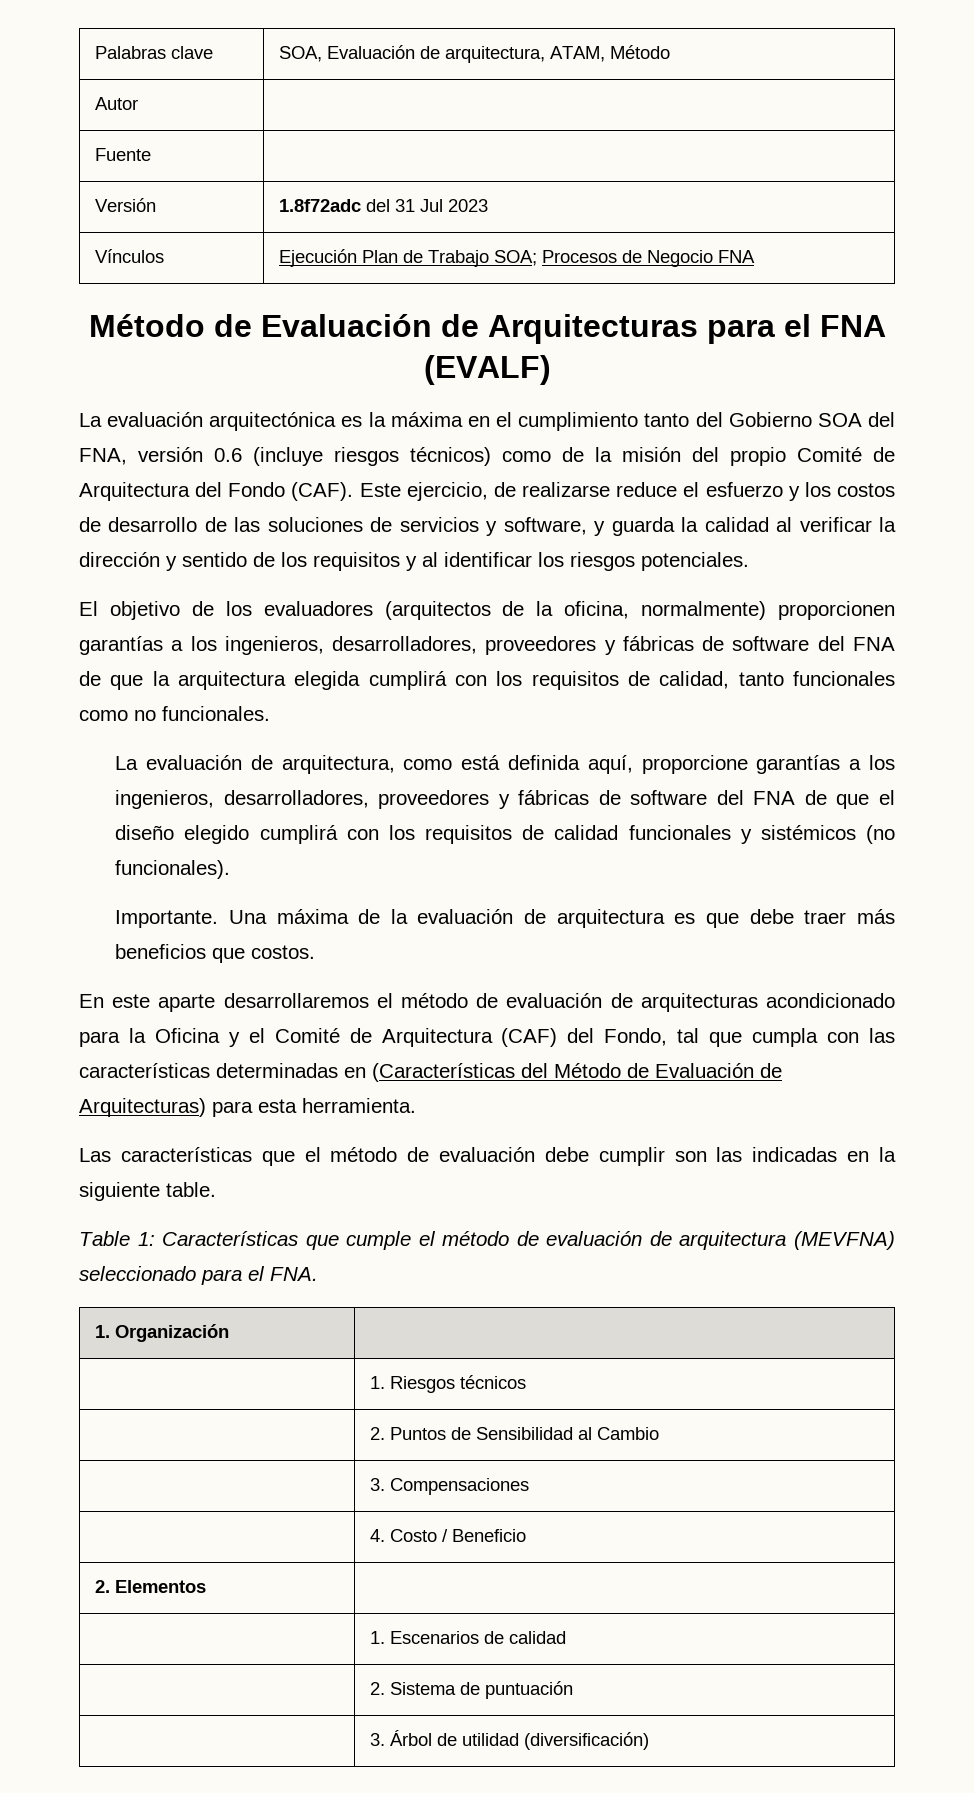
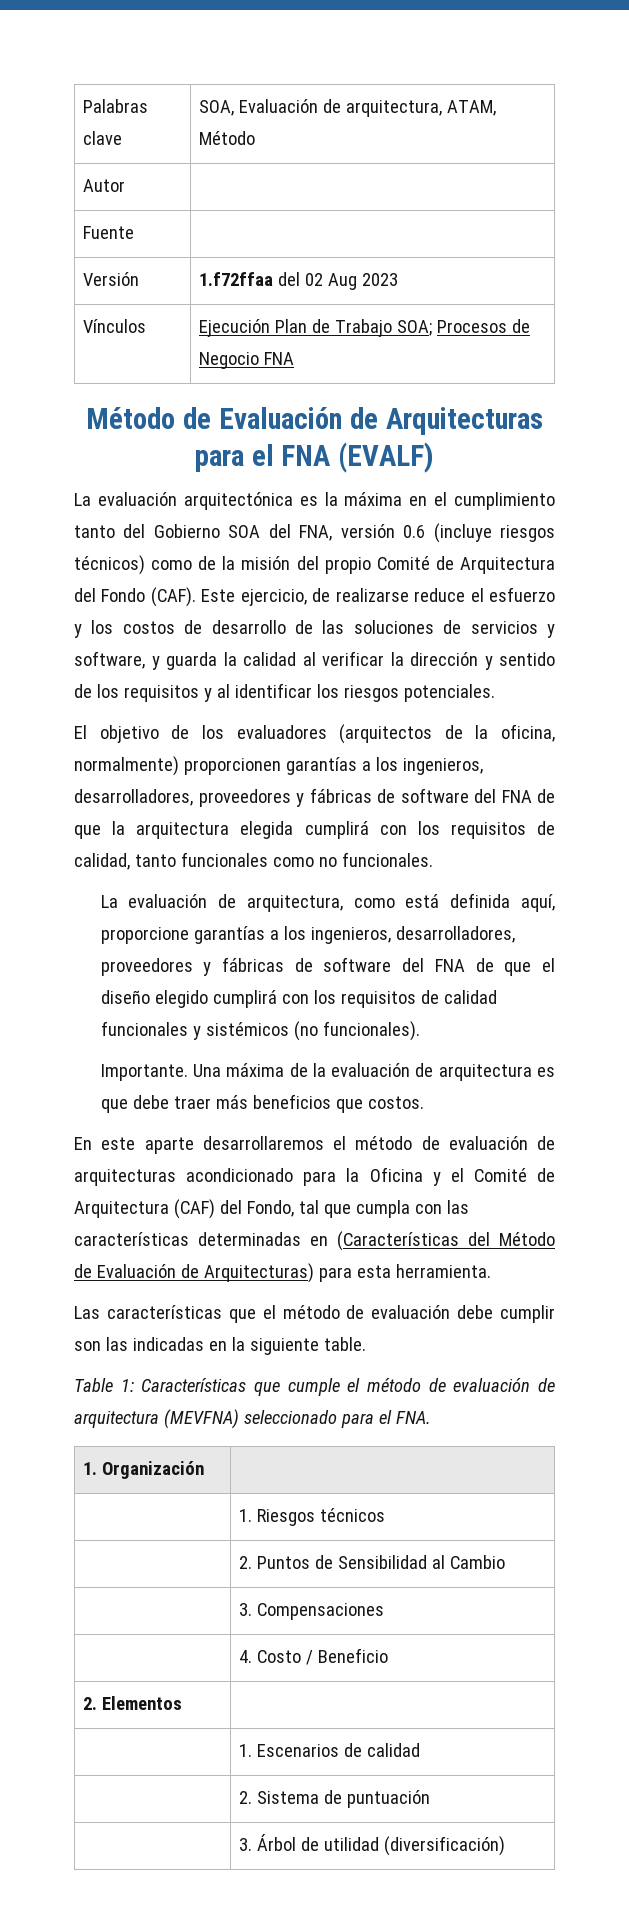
[278,199,443,212] 1.8f72adc del 31 Jul -> [199,272,358,290] 1.f72ffaa del 02 Aug

